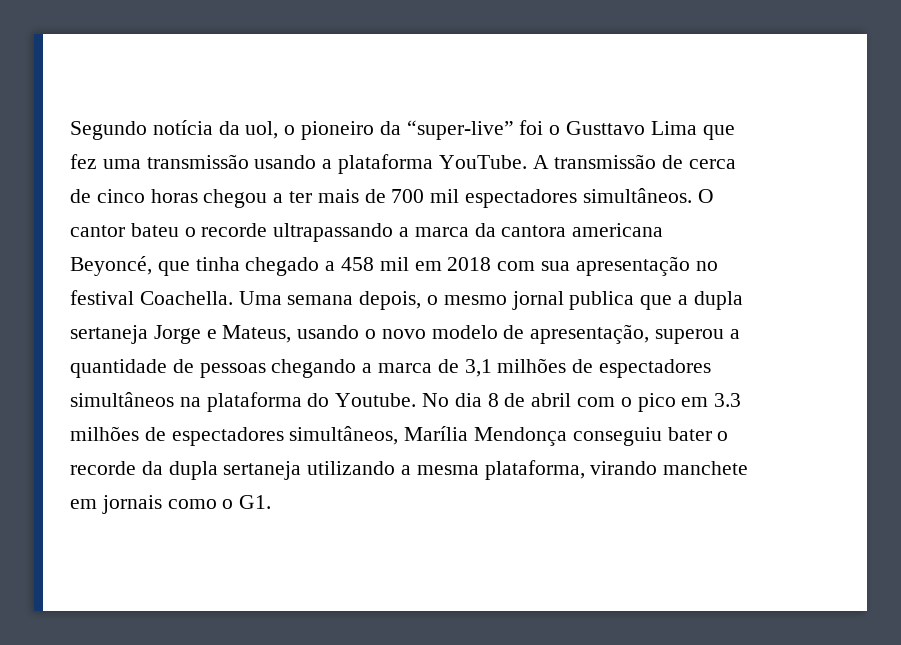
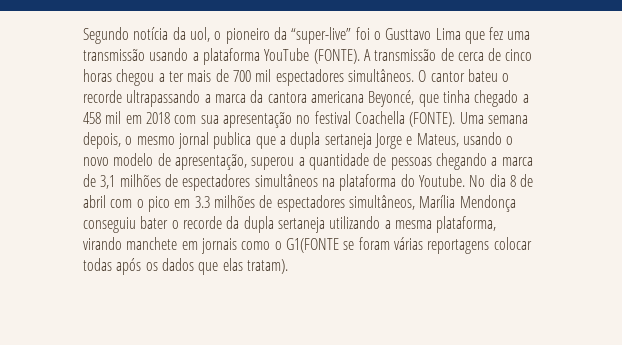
[438,155,527,169] YouTube. -> [264,48,360,64] YouTube (FONTE).
[139,291,233,305] Coachella. -> [354,111,456,127] Coachella (FONTE).
[239,495,272,509] G1. -> [285,237,532,254] [83,258,288,275] G1(FONTE se foram várias reportagens colocar todas após os dados que elas tratam).

